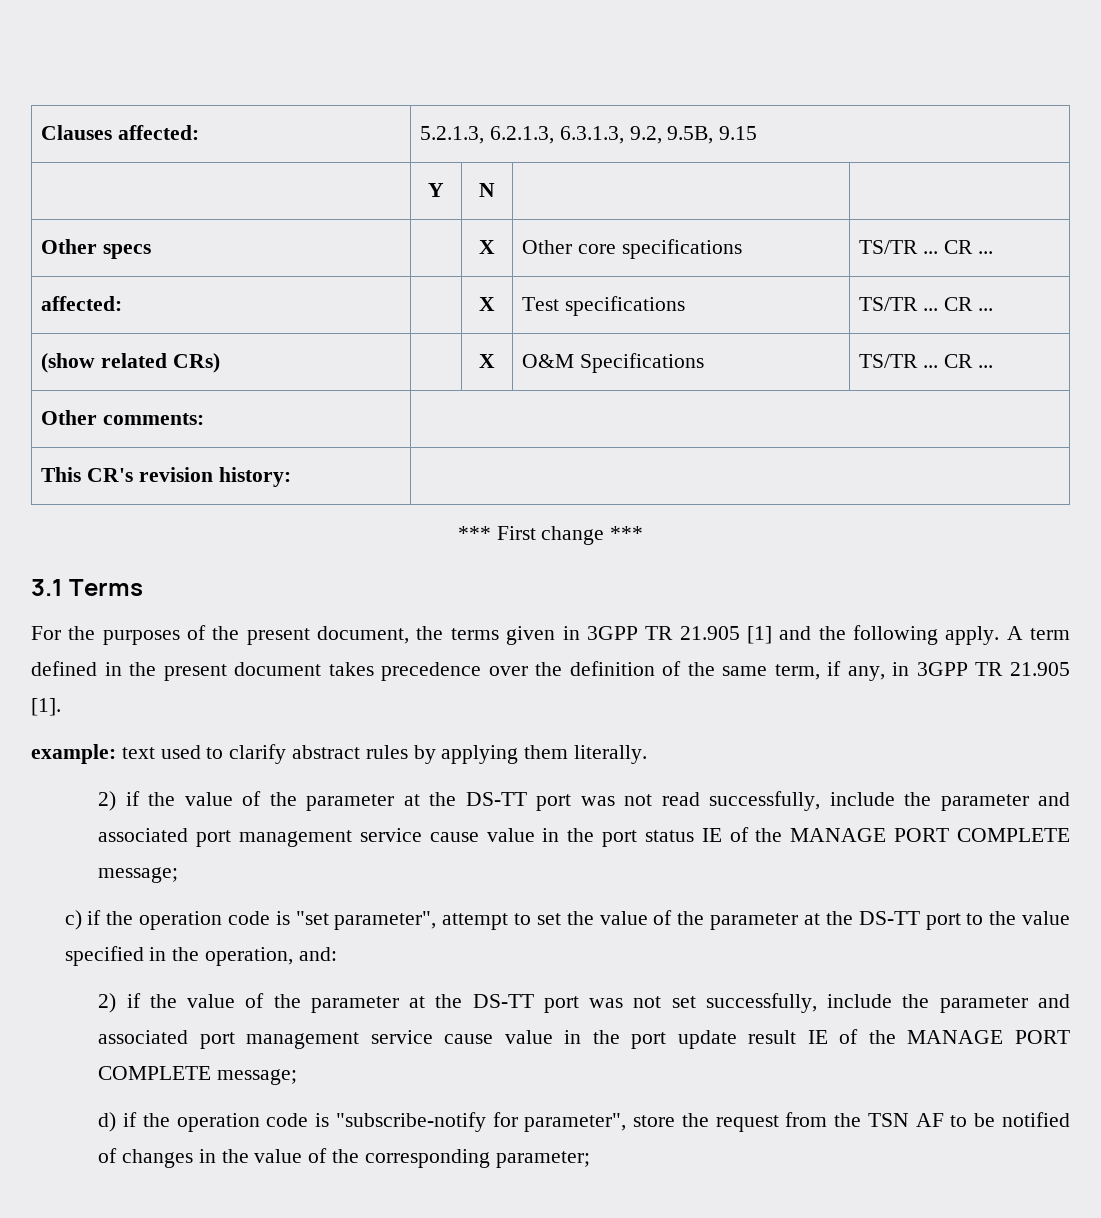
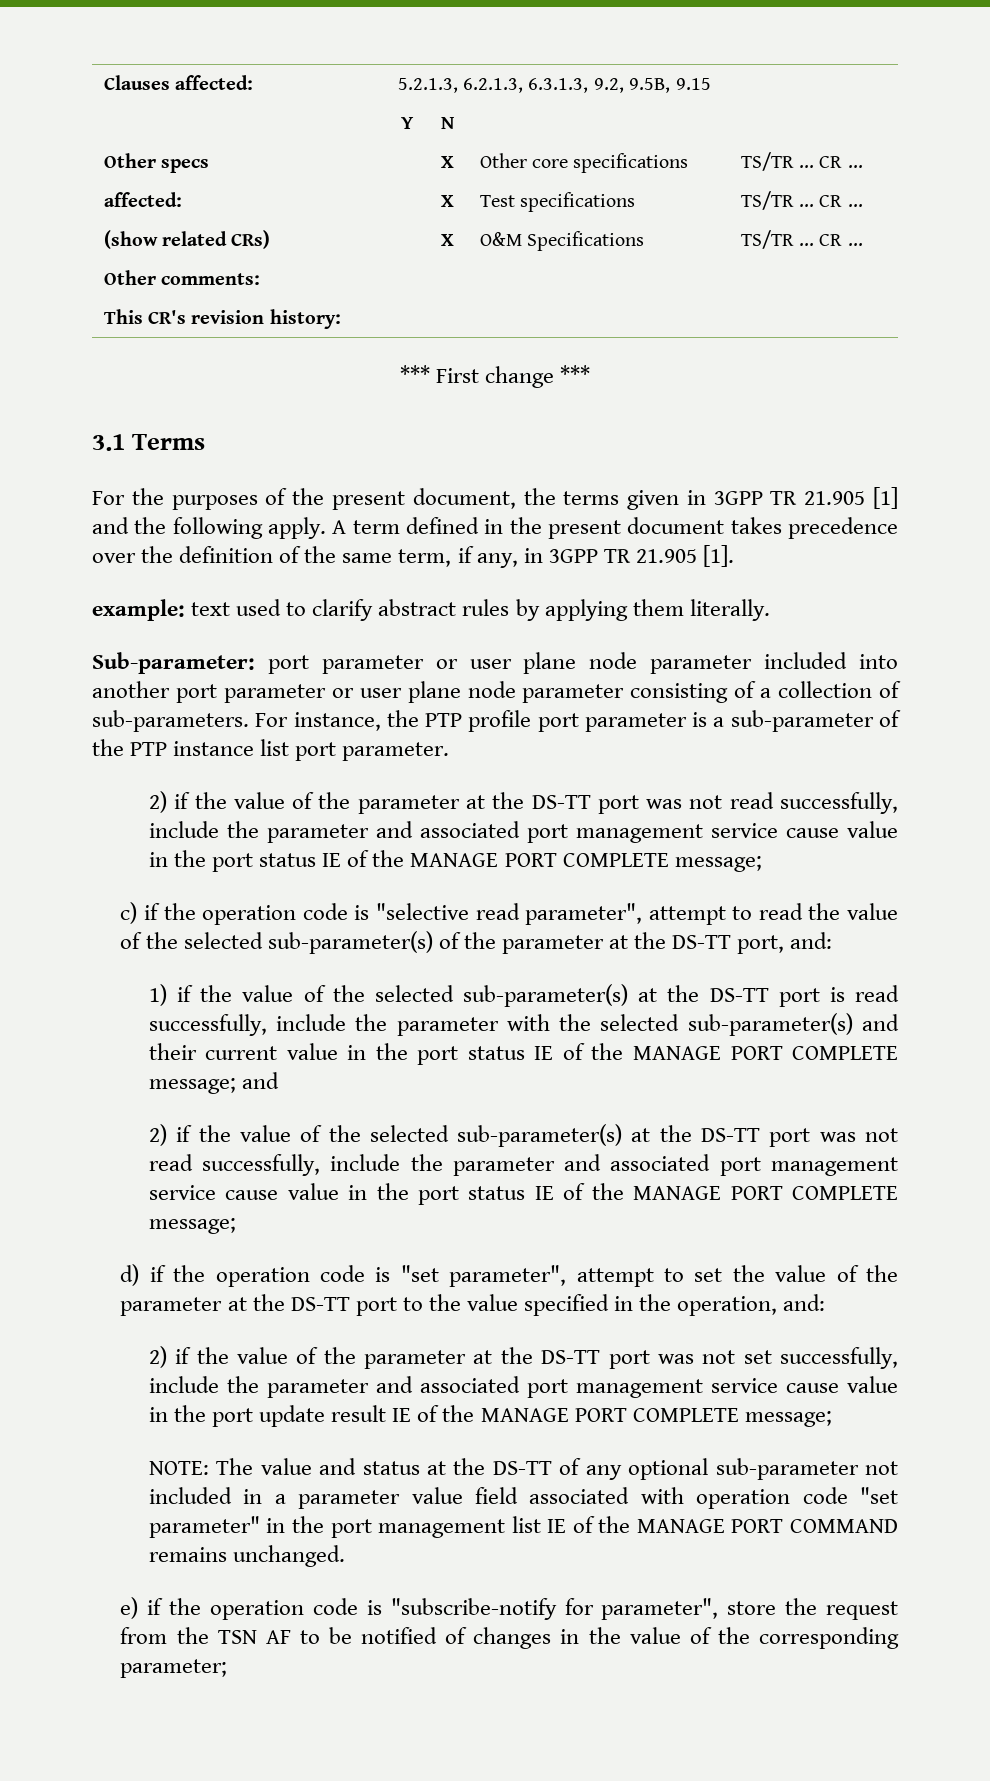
(648, 754) none -> [92,652,898,674] [92,681,901,703] [92,710,901,732] [92,739,450,761] // Sub-parameter: port parameter or user plane node parameter included into another port parameter or user plane node parameter consisting of a collection of sub-parameters. For instance, the PTP profile port parameter is a sub-parameter of the PTP instance list port parameter.
(290, 918) none -> [375,903,898,925] [120,931,833,954] [148,984,899,1007] [148,1013,899,1036] [148,1043,898,1065] [148,1072,280,1094] [148,1124,898,1147] [148,1154,898,1176] [148,1183,898,1205] [148,1217,236,1234] [120,1264,391,1287] "selective read parameter", attempt to read the value of the selected sub-parameter(s) of the parameter at the DS-TT port, and: // 1) if the value of the selected sub-parameter(s) at the DS-TT port is read successfully, include the parameter with the selected sub-parameter(s) and their current value in the port status IE of the MANAGE PORT COMPLETE message; and // 2) if the value of the selected sub-parameter(s) at the DS-TT port was not read successfully, include the parameter and associated port management service cause value in the port status IE of the MANAGE PORT COMPLETE message; // d) if the operation code is
[98,1112,117,1132] d) -> [148,1458,898,1480] [148,1487,898,1509] [148,1516,898,1538] [148,1545,346,1567] [120,1597,139,1619] NOTE: The value and status at the DS-TT of any optional sub-parameter not included in a parameter value field associated with operation code "set parameter" in the port management list IE of the MANAGE PORT COMMAND remains unchanged. // e)

